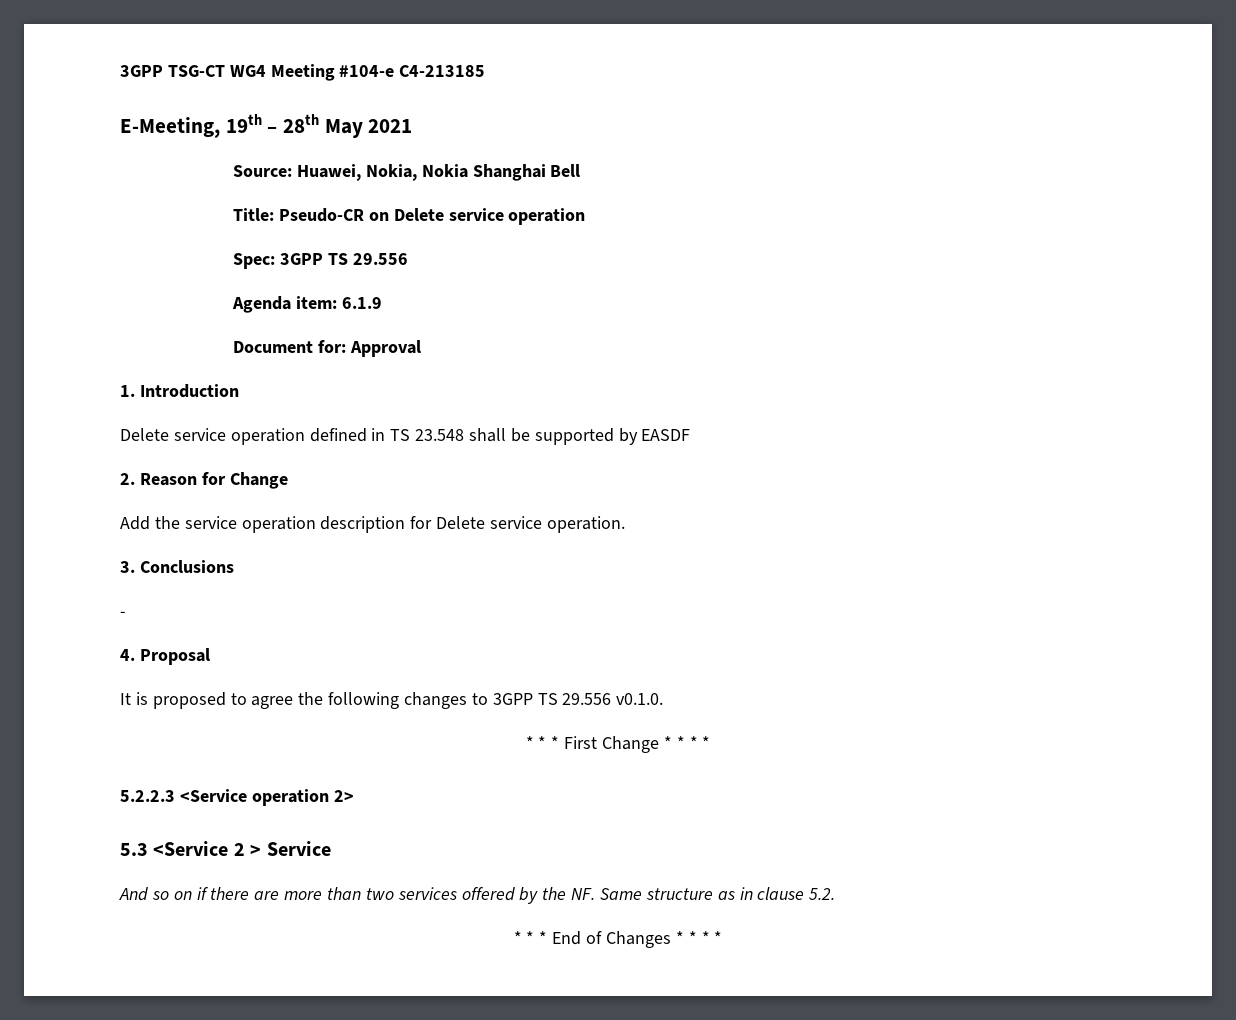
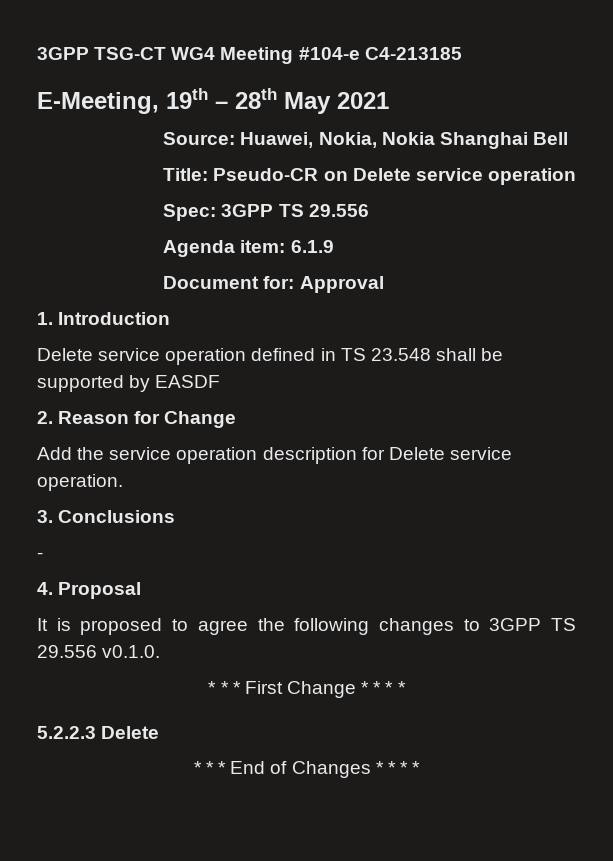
[179,789,354,806] [120,841,331,856] [119,887,836,904] <Service operation 2> // 5.3 <Service 2 > Service // And so on if there are more than two services offered by the NF. Same structure as in clause 5.2. -> [101,726,160,739] Delete

